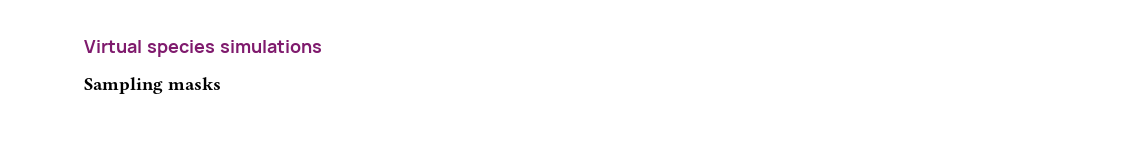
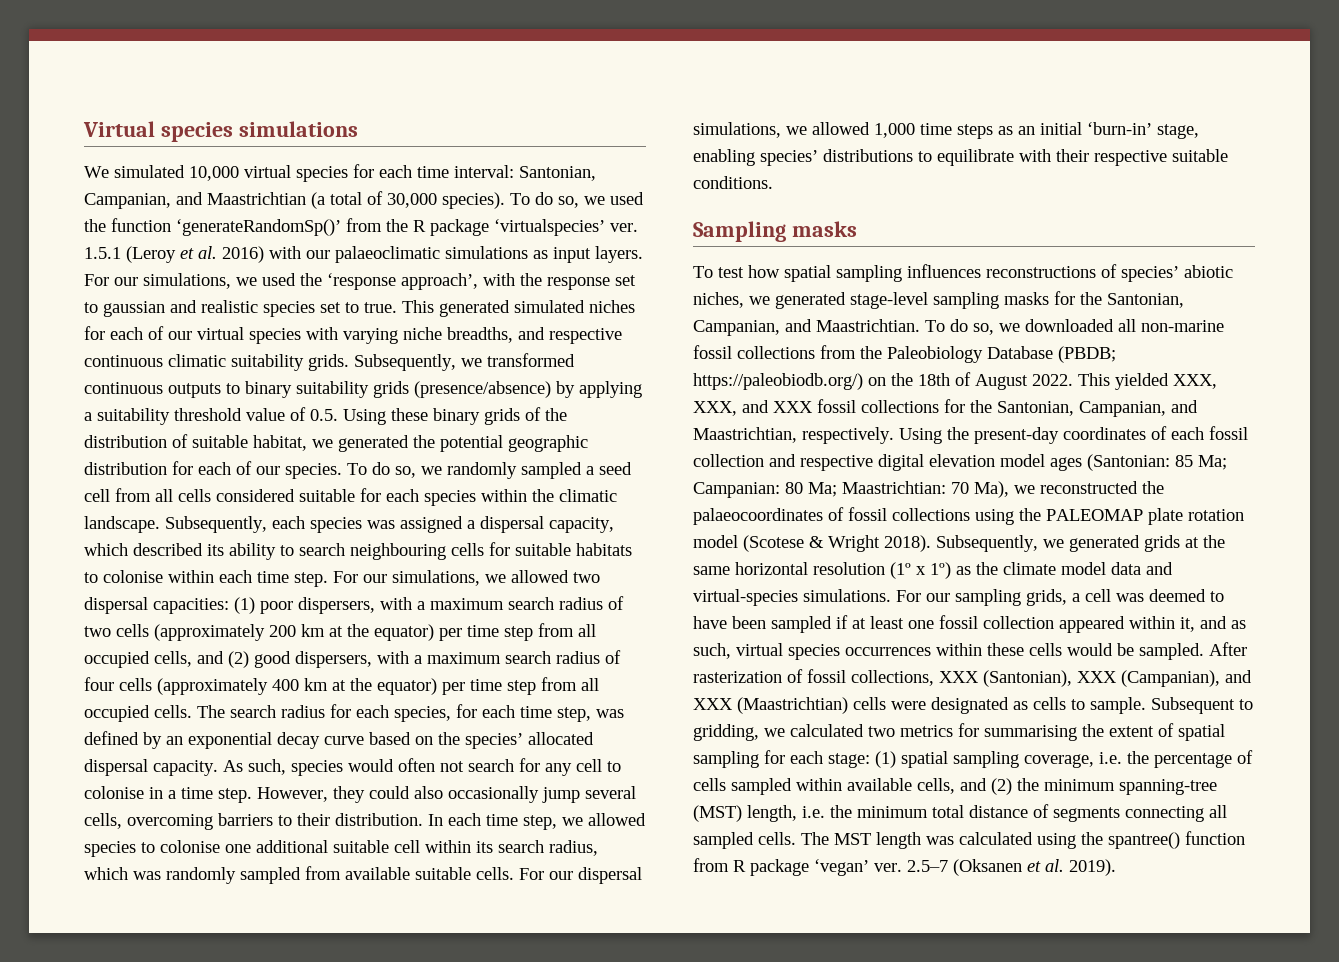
[84,77,221,94] Sampling masks -> [84,164,596,182] [84,191,644,209] [84,218,638,236] [84,246,643,263] [84,273,636,290] [84,300,635,317] [84,326,622,344] [84,353,575,371] [84,381,642,398] [84,407,567,425] [84,434,588,452] [84,461,632,479] [84,488,617,506] [84,516,614,533] [84,542,632,560] [84,570,600,587] [84,596,624,614] [84,623,596,641] [84,650,621,668] [84,677,599,695] [84,704,624,722] [84,731,594,749] [84,758,621,776] [84,786,636,803] [84,813,646,830] [84,840,598,857] [84,866,642,884] [693,122,1199,139] [693,149,1228,166] [693,176,773,189] [693,221,857,242] [693,264,1233,282] [693,291,1184,309] [693,319,1224,336] [693,345,1116,363] [693,372,1217,390] [693,399,1198,417] [693,426,1248,444] [693,454,1227,471] [693,481,1164,498] [693,507,1244,525] [693,535,1225,552] [693,562,1173,579] [693,589,1224,606] [693,615,1246,633] [693,642,1247,660] [693,669,1252,687] [693,697,1253,714] [693,723,1225,741] [693,750,1253,768] [693,778,1217,795] [693,804,1227,822] [693,831,1245,849] [693,858,1116,876] We simulated 10,000 virtual species for each time interval: Santonian, Campanian, and Maastrichtian (a total of 30,000 species). To do so, we used the function ‘generateRandomSp()’ from the R package ‘virtualspecies’ ver. 1.5.1 (Leroy et al. 2016) with our palaeoclimatic simulations as input layers. For our simulations, we used the ‘response approach’, with the response set to gaussian and realistic species set to true. This generated simulated niches for each of our virtual species with varying niche breadths, and respective continuous climatic suitability grids. Subsequently, we transformed continuous outputs to binary suitability grids (presence/absence) by applying a suitability threshold value of 0.5. Using these binary grids of the distribution of suitable habitat, we generated the potential geographic distribution for each of our species. To do so, we randomly sampled a seed cell from all cells considered suitable for each species within the climatic landscape. Subsequently, each species was assigned a dispersal capacity, which described its ability to search neighbouring cells for suitable habitats to colonise within each time step. For our simulations, we allowed two dispersal capacities: (1) poor dispersers, with a maximum search radius of two cells (approximately 200 km at the equator) per time step from all occupied cells, and (2) good dispersers, with a maximum search radius of four cells (approximately 400 km at the equator) per time step from all occupied cells. The search radius for each species, for each time step, was defined by an exponential decay curve based on the species’ allocated dispersal capacity. As such, species would often not search for any cell to colonise in a time step. However, they could also occasionally jump several cells, overcoming barriers to their distribution. In each time step, we allowed species to colonise one additional suitable cell within its search radius, which was randomly sampled from available suitable cells. For our dispersal simulations, we allowed 1,000 time steps as an initial ‘burn-in’ stage, enabling species’ distributions to equilibrate with their respective suitable conditions. // Sampling masks // To test how spatial sampling influences reconstructions of species’ abiotic niches, we generated stage-level sampling masks for the Santonian, Campanian, and Maastrichtian. To do so, we downloaded all non-marine fossil collections from the Paleobiology Database (PBDB; https://paleobiodb.org/) on the 18th of August 2022. This yielded XXX, XXX, and XXX fossil collections for the Santonian, Campanian, and Maastrichtian, respectively. Using the present-day coordinates of each fossil collection and respective digital elevation model ages (Santonian: 85 Ma; Campanian: 80 Ma; Maastrichtian: 70 Ma), we reconstructed the palaeocoordinates of fossil collections using the PALEOMAP plate rotation model (Scotese & Wright 2018). Subsequently, we generated grids at the same horizontal resolution (1º x 1º) as the climate model data and virtual-species simulations. For our sampling grids, a cell was deemed to have been sampled if at least one fossil collection appeared within it, and as such, virtual species occurrences within these cells would be sampled. After rasterization of fossil collections, XXX (Santonian), XXX (Campanian), and XXX (Maastrichtian) cells were designated as cells to sample. Subsequent to gridding, we calculated two metrics for summarising the extent of spatial sampling for each stage: (1) spatial sampling coverage, i.e. the percentage of cells sampled within available cells, and (2) the minimum spanning-tree (MST) length, i.e. the minimum total distance of segments connecting all sampled cells. The MST length was calculated using the spantree() function from R package ‘vegan’ ver. 2.5–7 (Oksanen et al. 2019).

